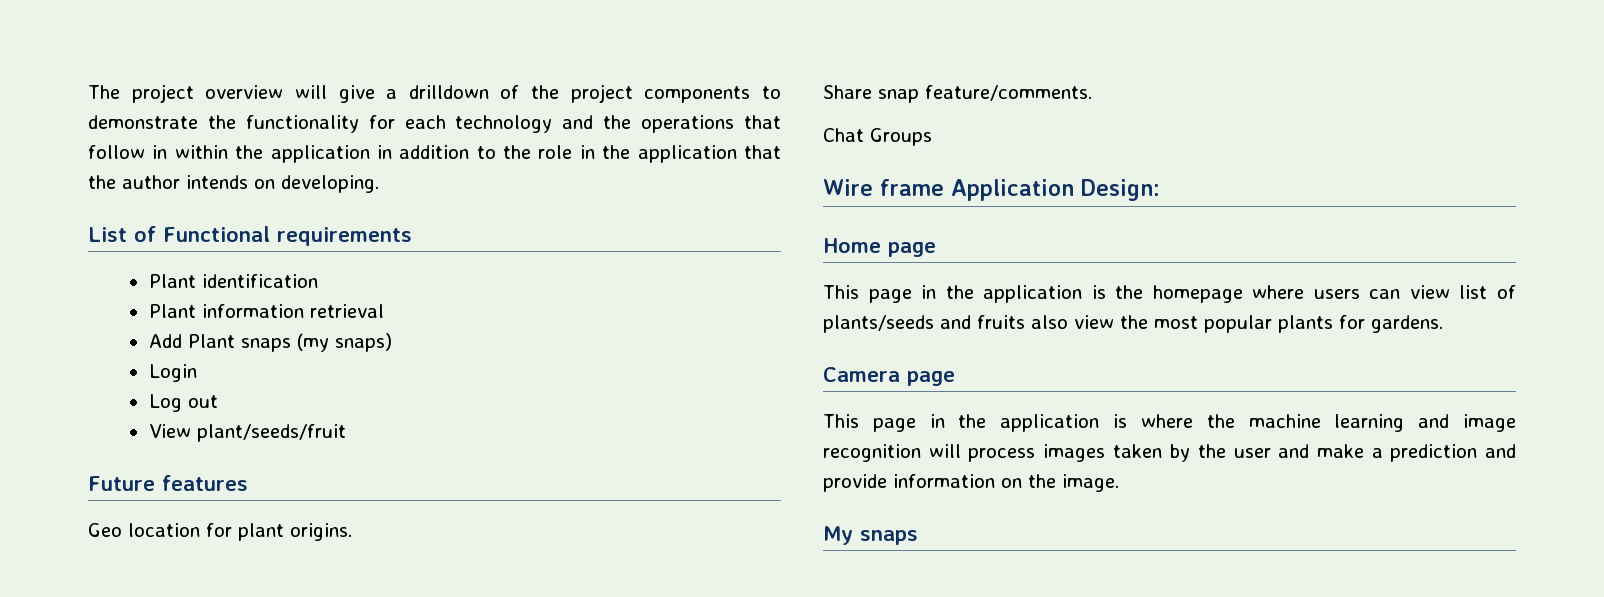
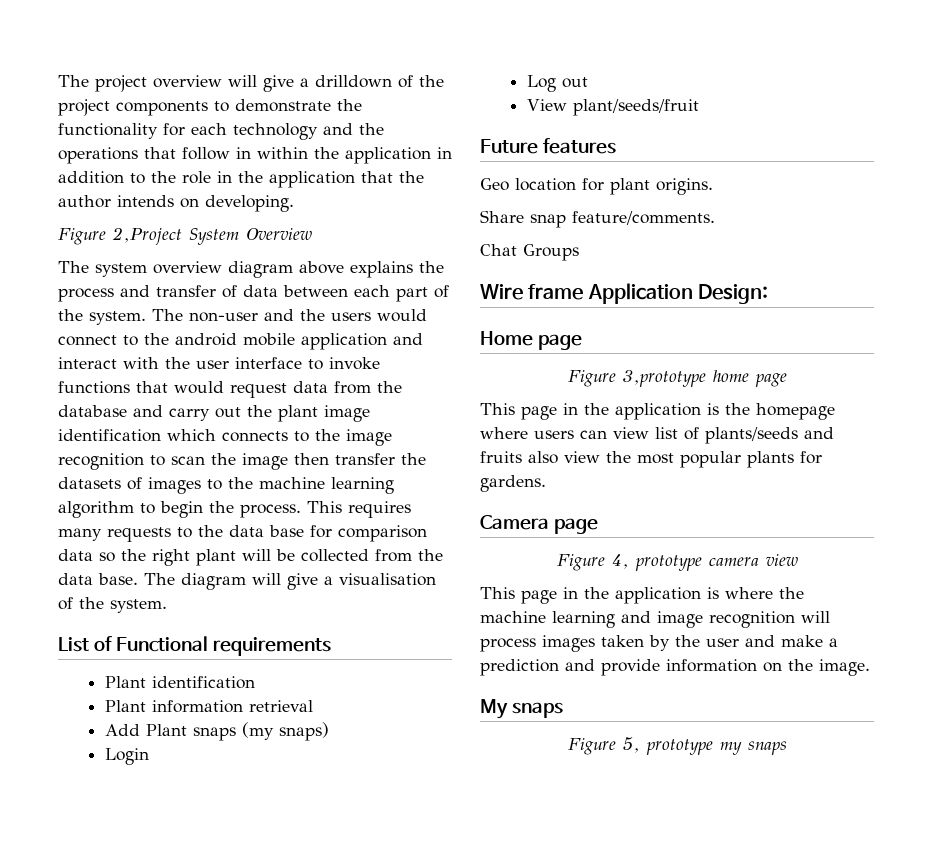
(379, 184) none -> [58,227,312,245] [58,261,444,278] [58,285,449,302] [58,309,427,325] [58,333,423,350] [58,357,380,370] [58,381,402,398] [58,405,370,422] [58,429,392,446] [58,453,426,470] [58,477,394,494] [58,501,411,518] [58,525,427,542] [58,549,443,566] [58,573,436,590] [58,597,167,613] // Figure 2,Project System Overview // The system overview diagram above explains the process and transfer of data between each part of the system. The non-user and the users would connect to the android mobile application and interact with the user interface to invoke functions that would request data from the database and carry out the plant image identification which connects to the image recognition to scan the image then transfer the datasets of images to the machine learning algorithm to begin the process. This requires many requests to the data base for comparison data so the right plant will be collected from the data base. The diagram will give a visualisation of the system.
(936, 249) none -> [567,370,787,387] // Figure 3,prototype home page
(955, 378) none -> [556,554,798,571] // Figure 4, prototype camera view
(918, 537) none -> [567,737,787,755] // Figure 5, prototype my snaps

